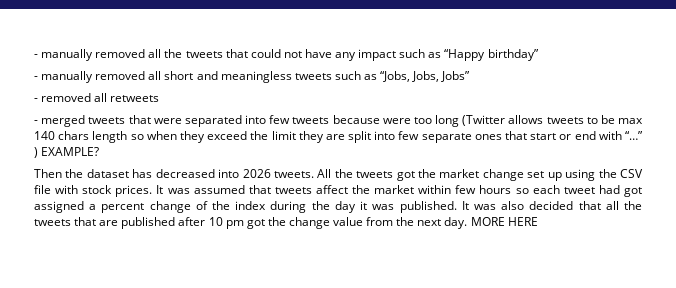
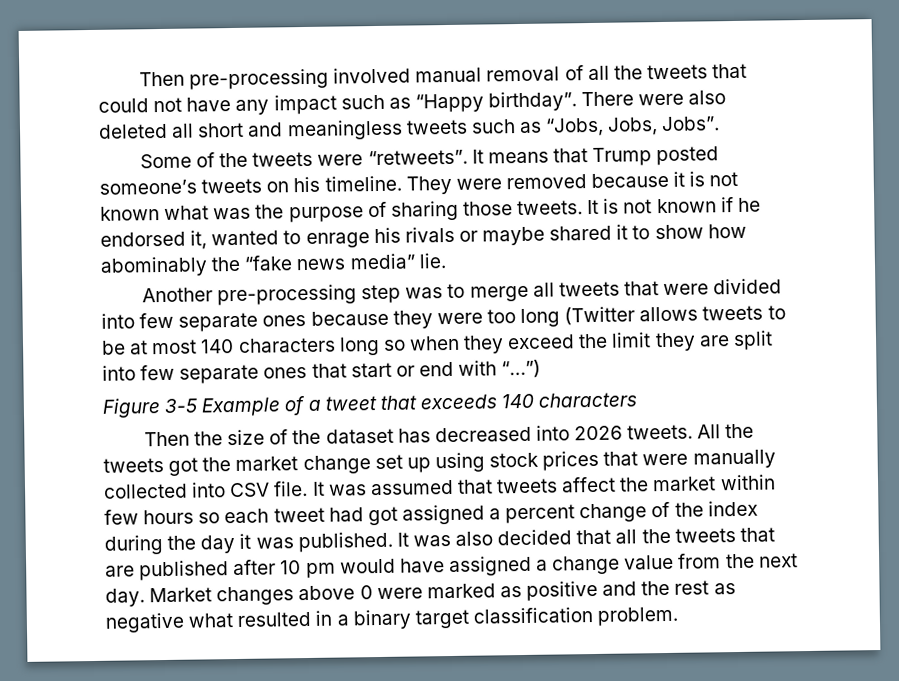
[34,49,146,61] - manually removed -> [138,65,584,90] Then pre-processing involved manual removal of
[487,49,539,61] [34,71,146,83] birthday” // - manually removed -> [488,90,727,112] [98,123,168,139] birthday”. There were also deleted
[441,71,471,82] [34,93,160,102] [34,115,86,127] Jobs” // - removed all retweets // - merged -> [661,116,721,132] [139,146,720,169] [99,171,739,195] [100,197,761,223] [100,223,747,250] [100,253,446,277] [141,282,555,306] Jobs”. // Some of the tweets were “retweets”. It means that Trump posted someone’s tweets on his timeline. They were removed because it is not known what was the purpose of sharing those tweets. It is not known if he endorsed it, wanted to enrage his rivals or maybe shared it to show how abominably the “fake news media” lie. // Another pre-processing step was to merge all
[184,115,380,127] separated into few tweets because -> [713,278,783,295] [101,310,433,332] divided into few separate ones because they
[618,118,643,124] [34,131,128,143] max 140 chars length -> [129,336,380,356] at most 140 characters long
[624,131,643,140] [34,147,100,158] “…” ) EXAMPLE? -> [501,359,542,379] [102,392,638,418] “…”) // Figure 3-5 Example of a tweet that exceeds 140 characters
(84, 173) none -> [227,429,322,446] size of the
[598,169,644,178] [34,185,153,197] the CSV file with stock prices. -> [489,449,776,471] [103,480,309,499] stock prices that were manually collected into CSV file.
[246,217,286,229] got the -> [339,555,549,577] would have assigned a
[470,217,538,226] MORE HERE -> [149,580,736,606] [105,606,679,633] Market changes above 0 were marked as positive and the rest as negative what resulted in a binary target classification problem.

